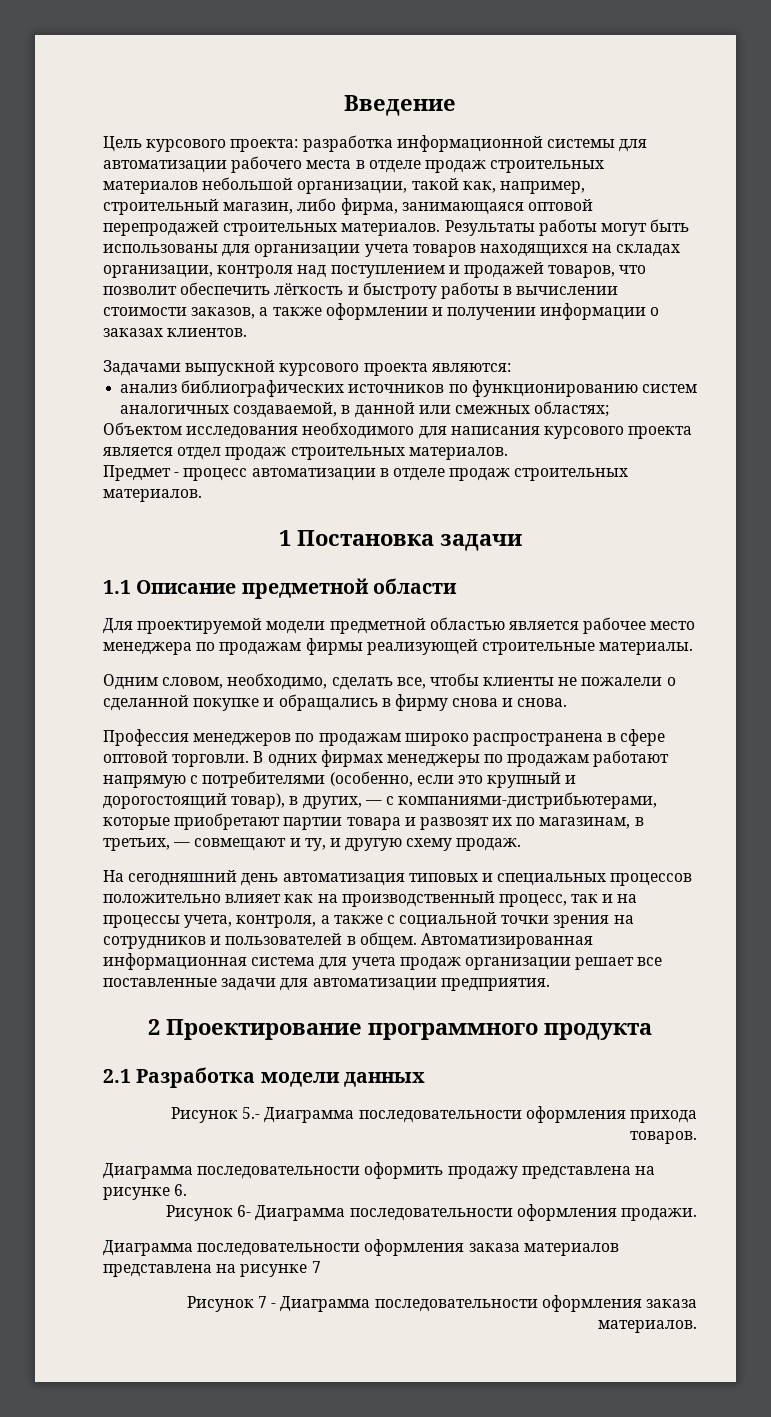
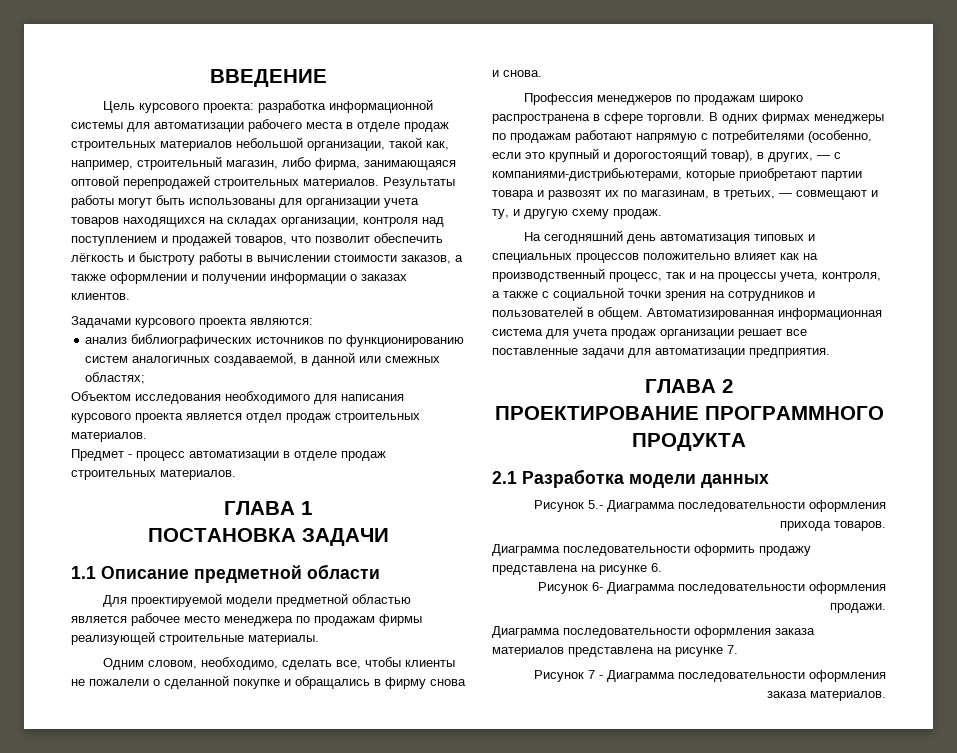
[344,95,456,116] Введение -> [209,69,327,87] ВВЕДЕНИЕ
[185,360,276,376] выпускной -> (131, 322) none
(202, 495) none -> [224,501,295,515] ГЛАВА
[296,530,522,551] Постановка задачи -> [147,528,389,546] // ПОСТАНОВКА ЗАДАЧИ
[103,751,168,763] оптовой -> (643, 118) none
(550, 984) none -> [645,379,716,393] ГЛАВА
[166,1019,652,1040] Проектирование программного продукта -> [494,406,884,420] [632,433,746,451] // ПРОЕКТИРОВАНИЕ ПРОГРАММНОГО ПРОДУКТА
[311,1261,321,1273] 7 -> [727,645,738,654] 7.

